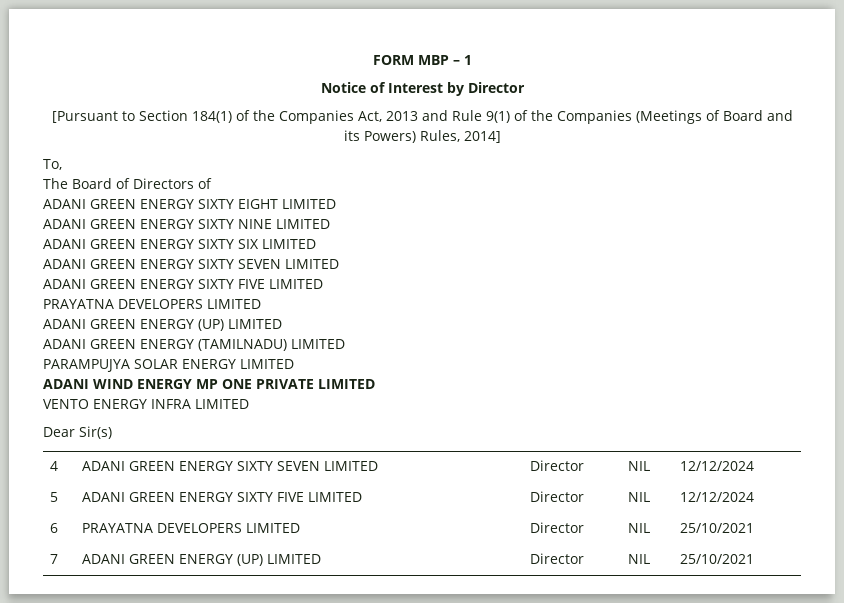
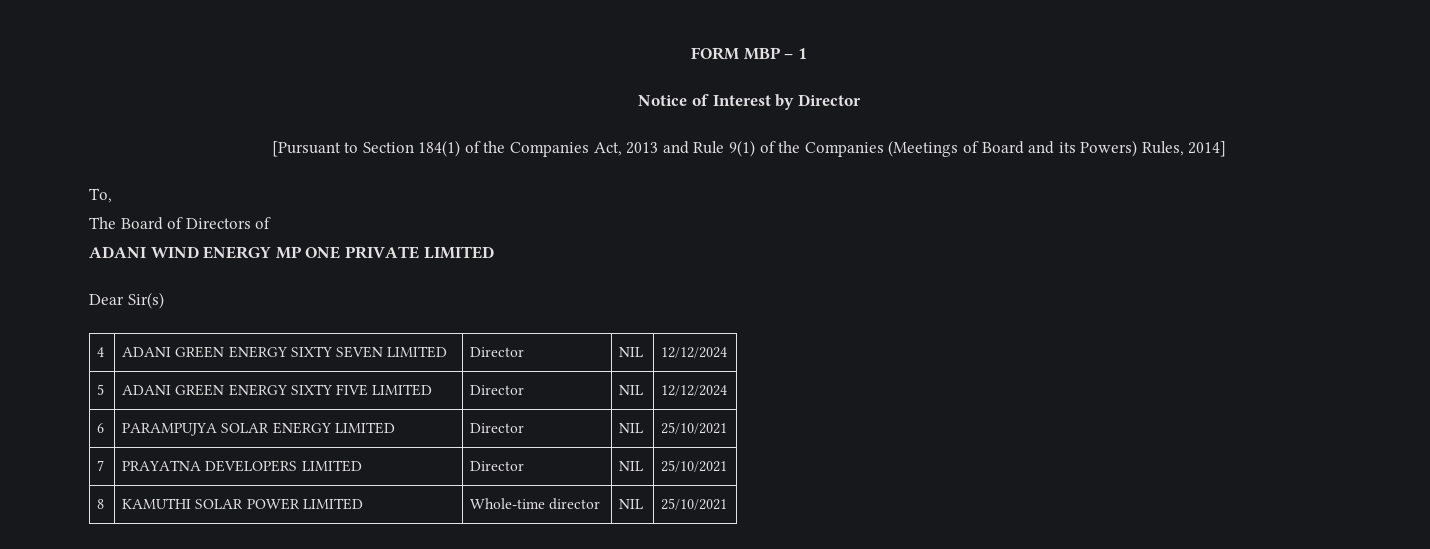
[43,199,336,209] [43,219,330,229] [43,239,316,249] [43,259,339,269] [43,279,323,289] [43,299,261,309] [43,319,282,331] [43,339,345,351] [43,359,294,372] // ADANI GREEN ENERGY SIXTY EIGHT LIMITED // ADANI GREEN ENERGY SIXTY NINE LIMITED // ADANI GREEN ENERGY SIXTY SIX LIMITED // ADANI GREEN ENERGY SIXTY SEVEN LIMITED // ADANI GREEN ENERGY SIXTY FIVE LIMITED // PRAYATNA DEVELOPERS LIMITED // ADANI GREEN ENERGY (UP) LIMITED // ADANI GREEN ENERGY (TAMILNADU) LIMITED // PARAMPUJYA SOLAR ENERGY LIMITED -> (272, 223) none
[43,399,249,409] // VENTO ENERGY INFRA LIMITED -> (494, 252) none
(58, 528) none -> [122,422,395,436] [470,423,525,433] [619,423,644,433] [661,422,728,434] [97,460,105,471] | PARAMPUJYA SOLAR ENERGY LIMITED | Director | NIL | 25/10/2021 // 7
[49,554,58,564] [81,554,321,566] [529,553,584,564] 7 | ADANI GREEN ENERGY (UP) LIMITED | Director -> [97,499,105,509] [122,498,363,510] [470,498,601,510] 8 | KAMUTHI SOLAR POWER LIMITED | Whole-time director

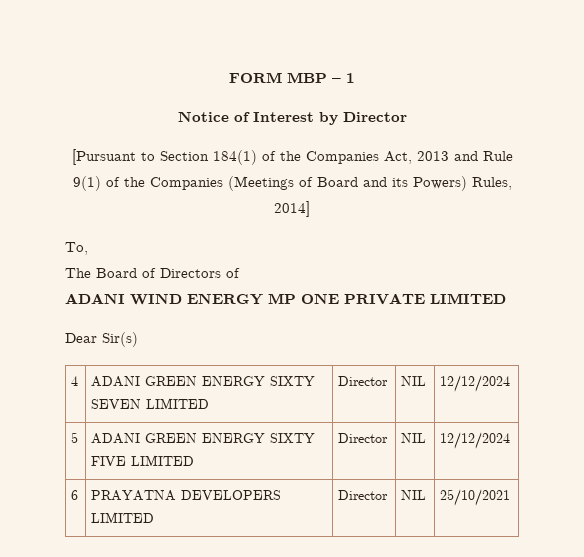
[122,422,395,436] [470,423,525,433] [619,423,644,433] [661,422,728,434] [97,460,105,471] | PARAMPUJYA SOLAR ENERGY LIMITED | Director | NIL | 25/10/2021 // 7 -> (79, 495) none
[97,499,105,509] [122,498,363,510] [470,498,601,510] [619,499,644,509] [661,498,728,510] // 8 | KAMUTHI SOLAR POWER LIMITED | Whole-time director | NIL | 25/10/2021 -> (511, 497) none

